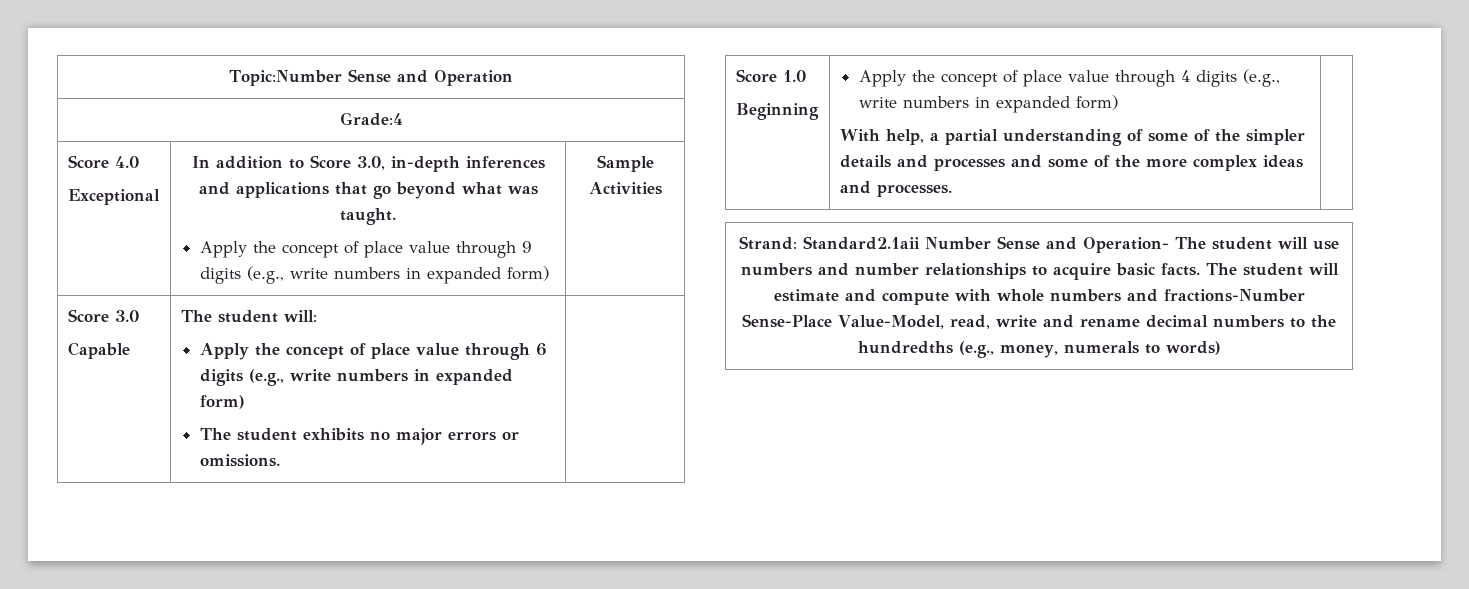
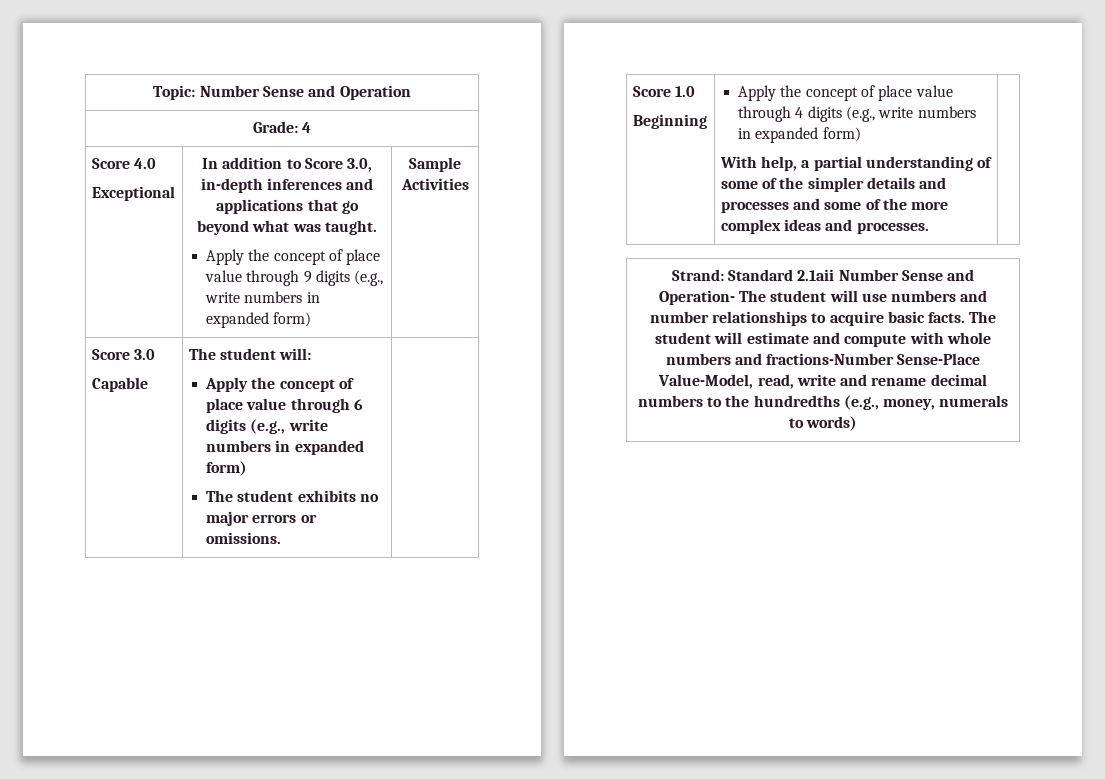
[229,70,343,86] Topic:Number -> [153,85,260,100] Topic: Number
[339,112,403,126] Grade:4 -> [252,121,312,133] Grade: 4
[803,236,920,250] Standard2.1aii -> [728,269,835,281] Standard 2.1aii

